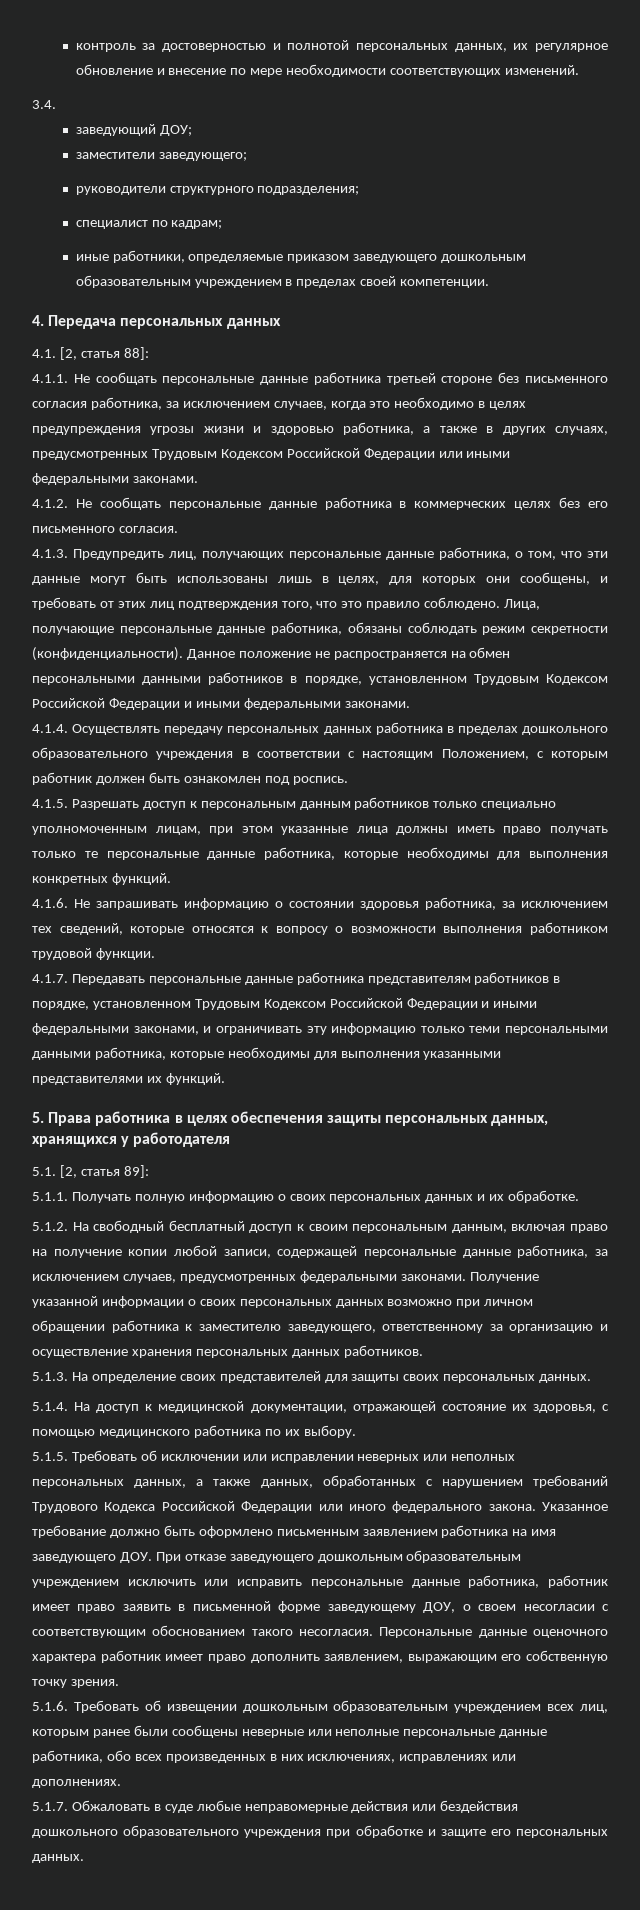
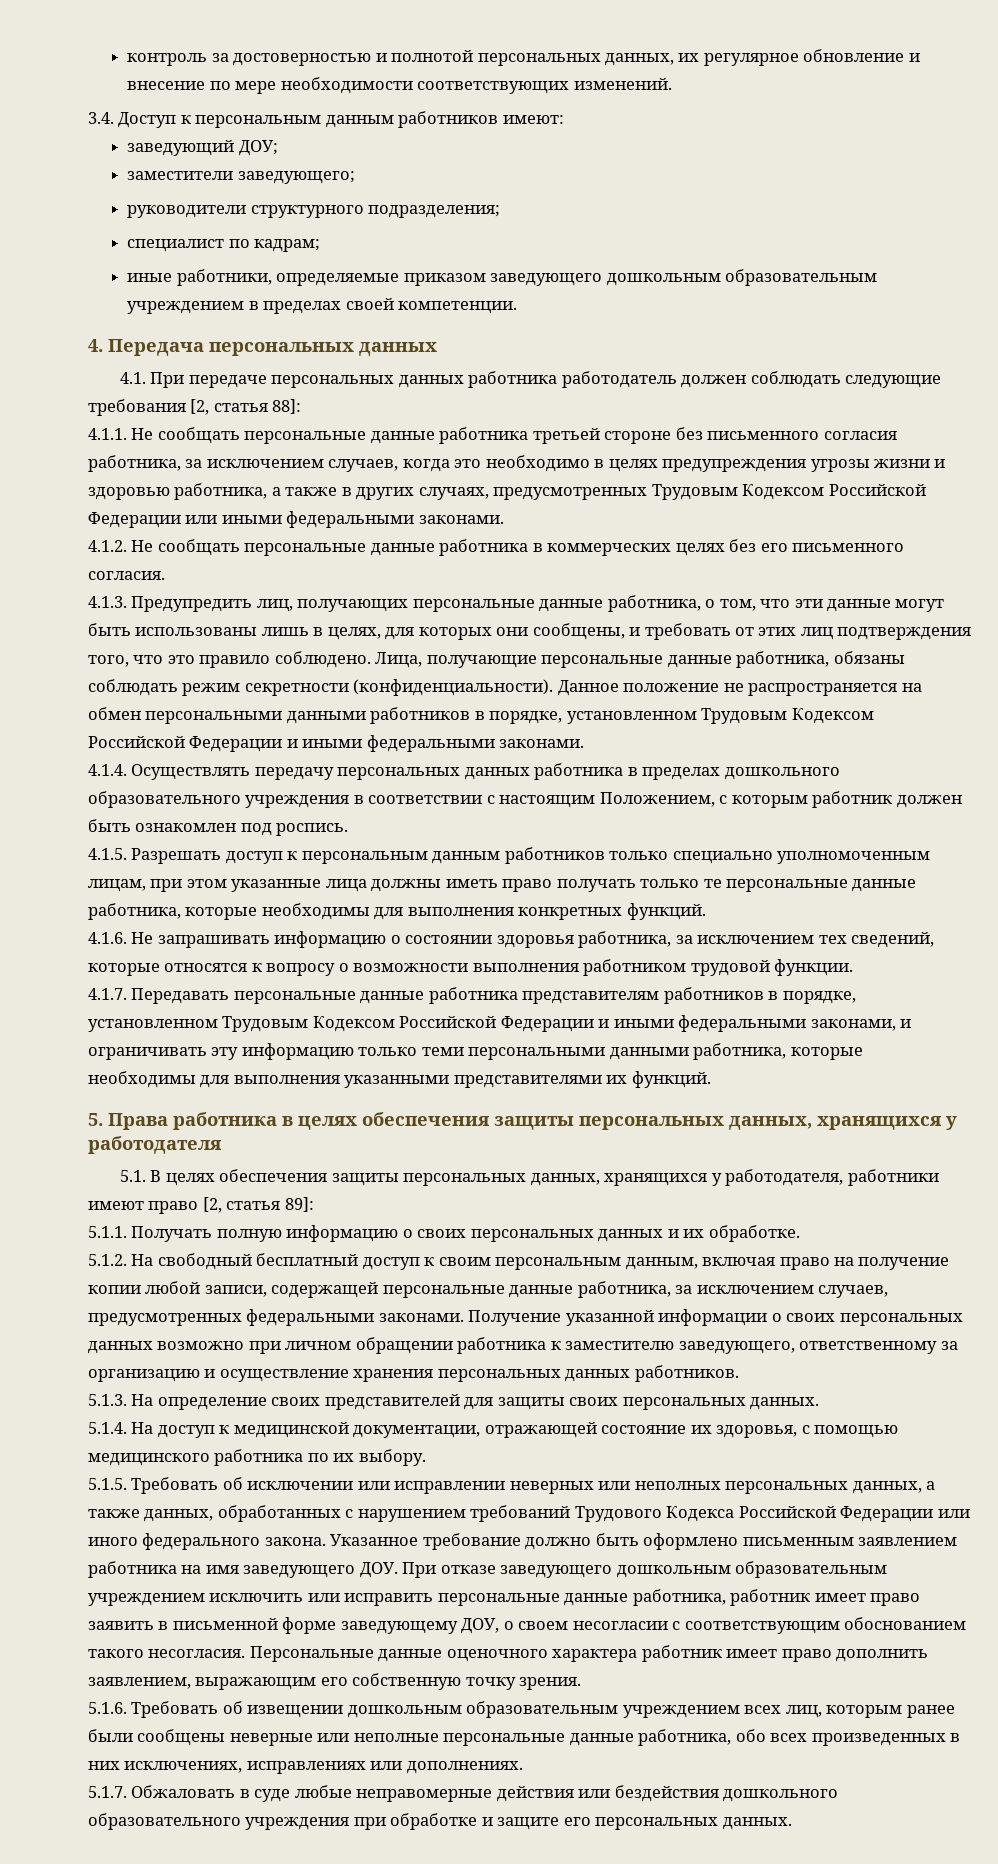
(56, 104) none -> [118,111,564,128] Доступ к персональным данным работников имеют:
(56, 353) none -> [150,371,942,388] [88,399,186,416] При передаче персональных данных работника работодатель должен соблюдать следующие требования
(56, 1171) none -> [150,1169,939,1186] [88,1201,199,1214] В целях обеспечения защиты персональных данных, хранящихся у работодателя, работники имеют право

